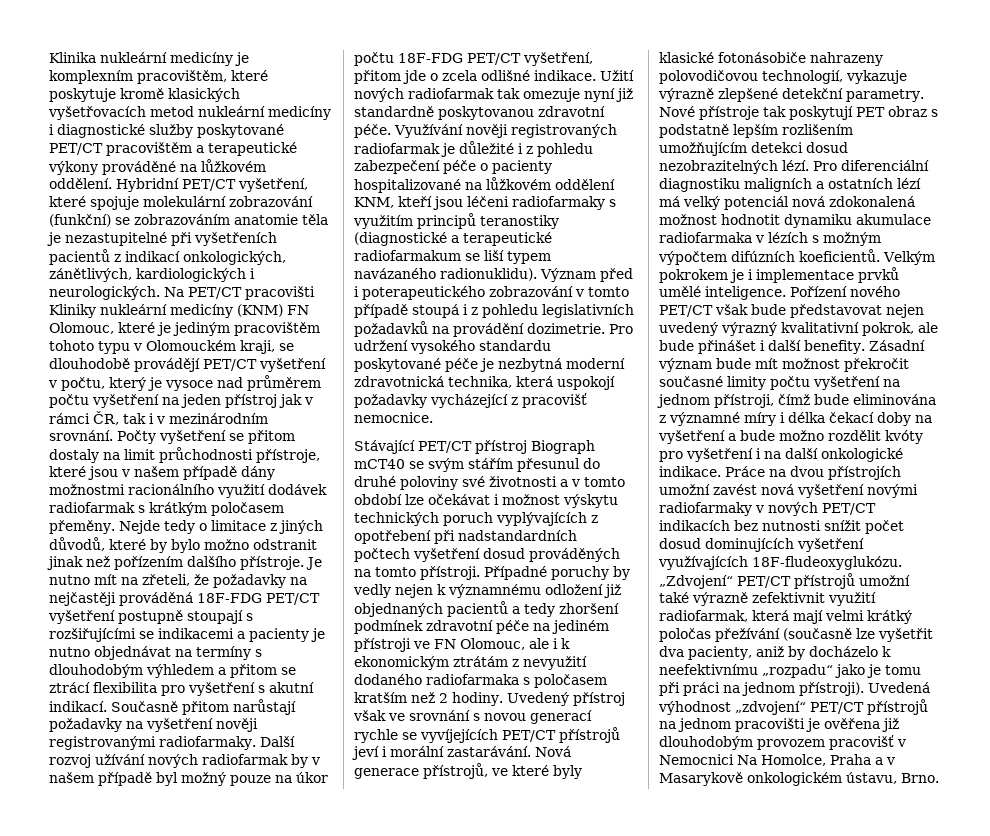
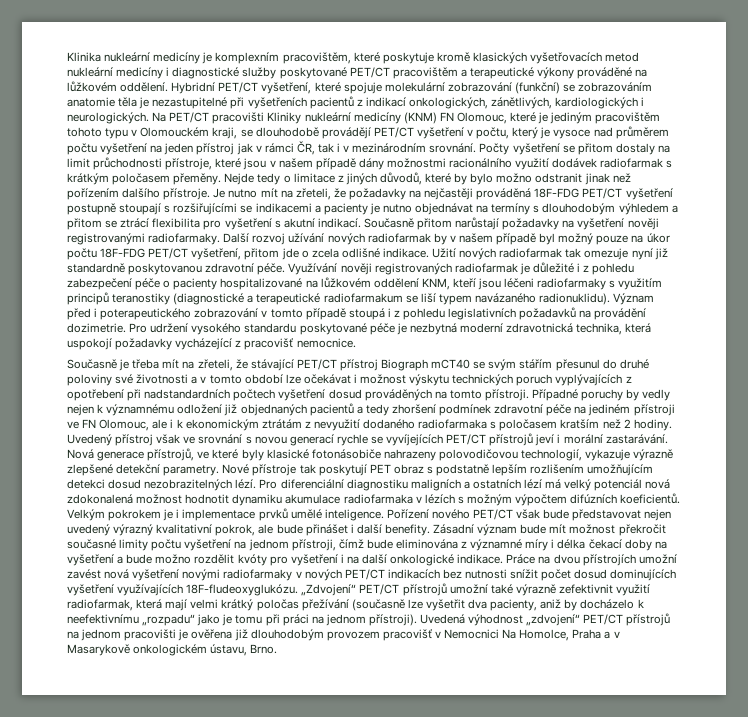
[354,440,415,454] Stávající -> [67,359,294,371] Současně je třeba mít na zřeteli, že stávající

